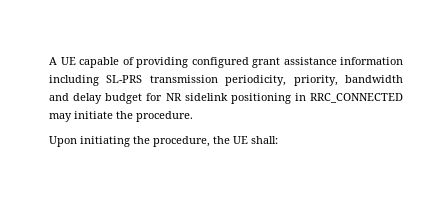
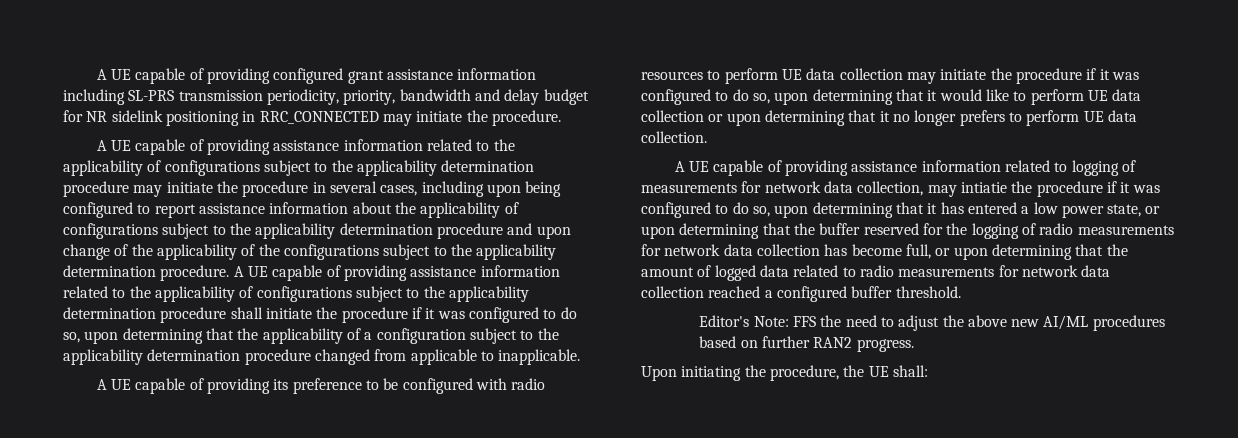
(193, 116) none -> [96,139,515,155] [63,160,535,176] [63,181,562,197] [63,202,519,218] [63,223,571,239] [63,244,557,260] [63,265,560,281] [63,286,529,302] [63,307,577,323] [63,328,559,344] [63,349,581,365] [96,378,546,394] [641,68,1139,84] [641,89,1142,105] [641,110,1137,126] [641,131,707,143] [674,160,1136,176] [641,181,1160,197] [641,202,1161,218] [641,223,1174,239] [641,244,1128,260] [641,265,1111,281] [641,286,961,302] [699,315,1165,331] [699,336,914,352] // A UE capable of providing assistance information related to the applicability of configurations subject to the applicability determination procedure may initiate the procedure in several cases, including upon being configured to report assistance information about the applicability of configurations subject to the applicability determination procedure and upon change of the applicability of the configurations subject to the applicability determination procedure. A UE capable of providing assistance information related to the applicability of configurations subject to the applicability determination procedure shall initiate the procedure if it was configured to do so, upon determining that the applicability of a configuration subject to the applicability determination procedure changed from applicable to inapplicable. // A UE capable of providing its preference to be configured with radio resources to perform UE data collection may initiate the procedure if it was configured to do so, upon determining that it would like to perform UE data collection or upon determining that it no longer prefers to perform UE data collection. // A UE capable of providing assistance information related to logging of measurements for network data collection, may intiatie the procedure if it was configured to do so, upon determining that it has entered a low power state, or upon determining that the buffer reserved for the logging of radio measurements for network data collection has become full, or upon determining that the amount of logged data related to radio measurements for network data collection reached a configured buffer threshold. // Editor's Note: FFS the need to adjust the above new AI/ML procedures based on further RAN2 progress.

